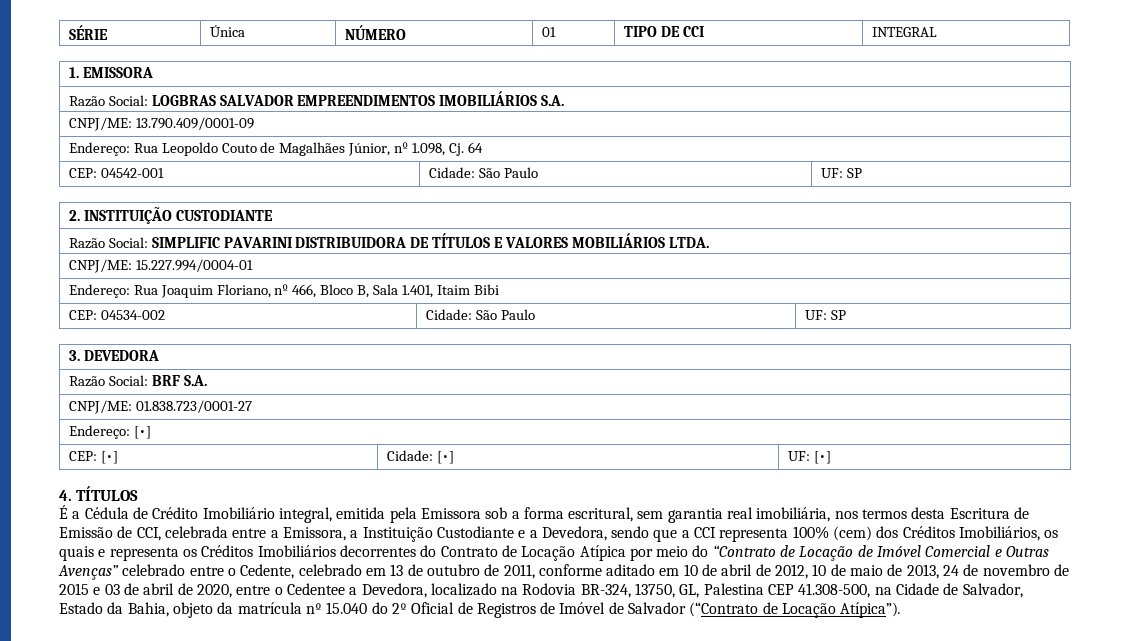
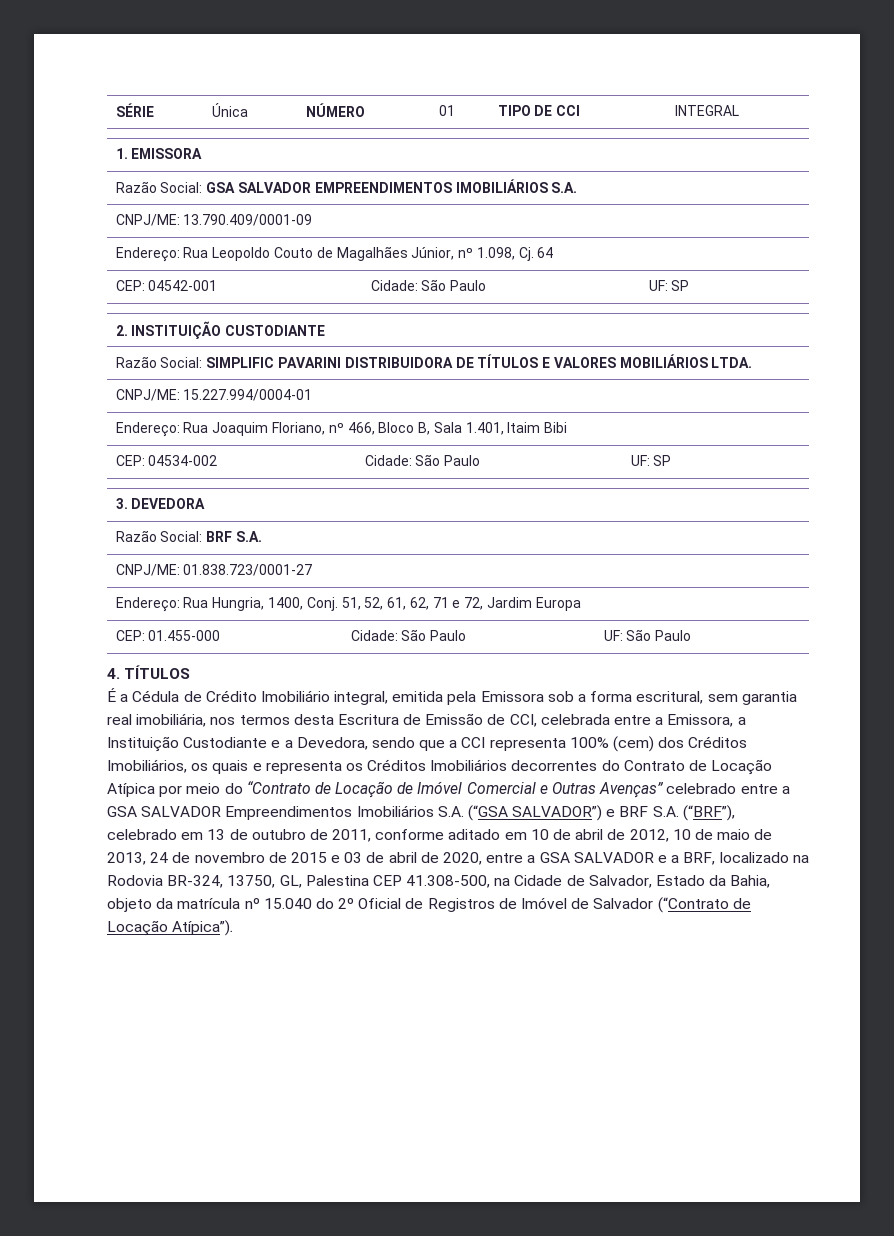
[151,95,216,106] LOGBRAS -> [206,182,236,193] GSA
[133,426,151,439] [68,451,118,464] [386,450,454,464] [787,451,831,464] [•] // CEP: [•] | Cidade: [•] | UF: [•] -> [183,597,581,611] [115,630,221,641] [350,629,467,641] [603,629,692,641] Rua Hungria, 1400, Conj. 51, 52, 61, 62, 71 e 72, Jardim Europa // CEP: 01.455-000 | Cidade: São Paulo | UF: São Paulo
[227,564,295,579] o Cedente, -> [781,786,790,794] [107,805,735,821] a GSA SALVADOR Empreendimentos Imobiliários S.A. (“GSA SALVADOR”) e BRF S.A. (“BRF”),
[274,583,427,598] o Cedentee a Devedora, -> [527,852,716,865] a GSA SALVADOR e a BRF,

